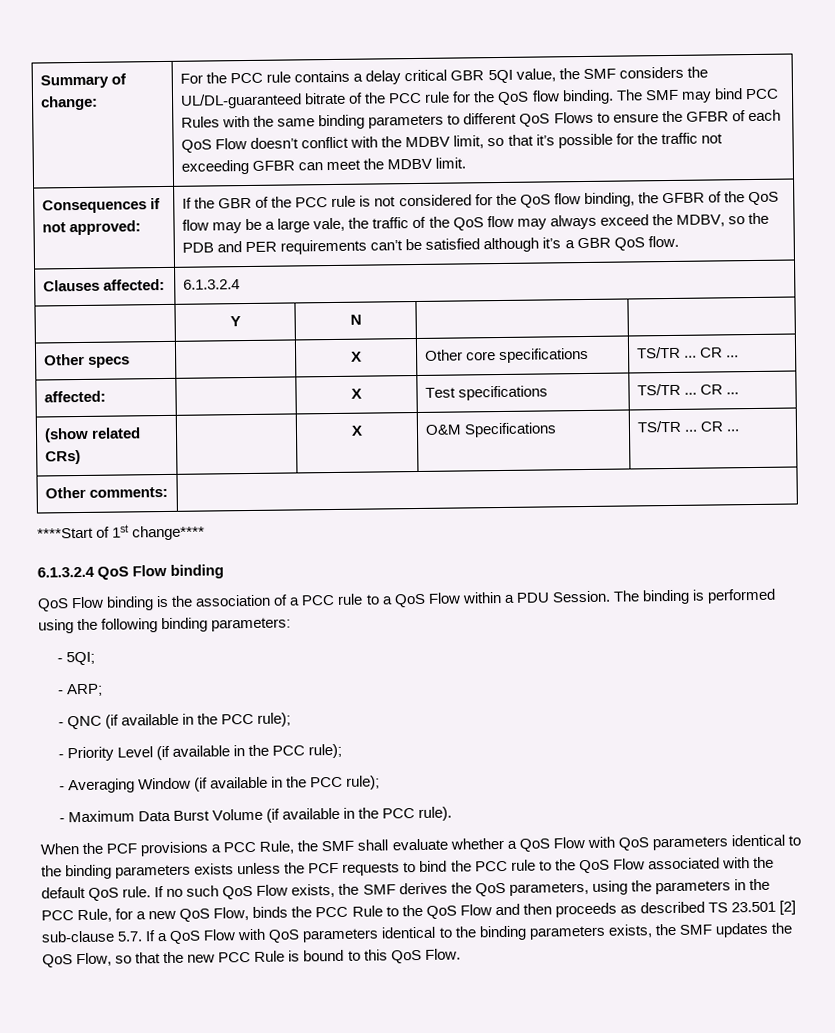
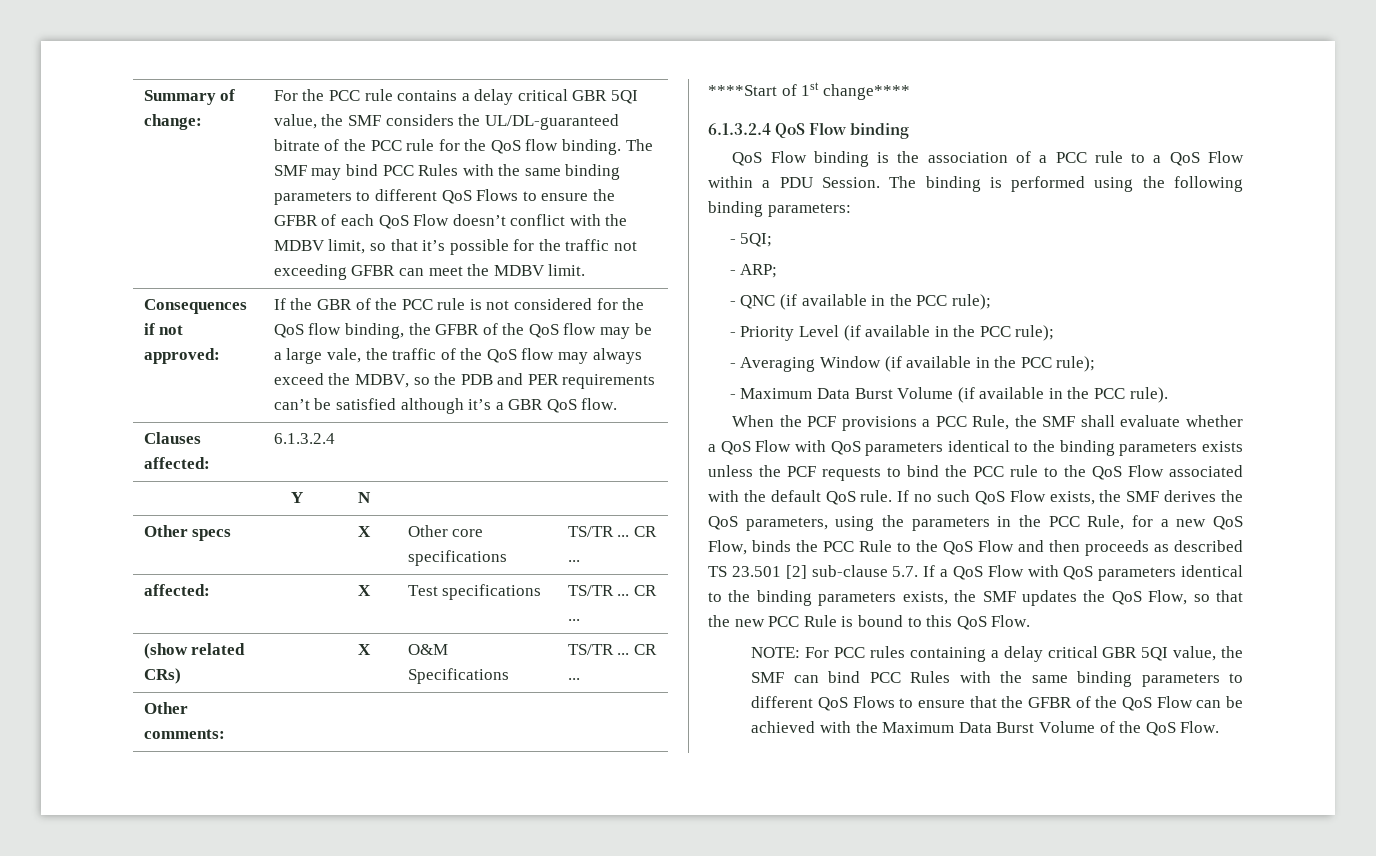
(461, 954) none -> [751,646,1243,662] [751,671,1243,687] [751,696,1243,711] [751,721,1220,736] // NOTE: For PCC rules containing a delay critical GBR 5QI value, the SMF can bind PCC Rules with the same binding parameters to different QoS Flows to ensure that the GFBR of the QoS Flow can be achieved with the Maximum Data Burst Volume of the QoS Flow.

